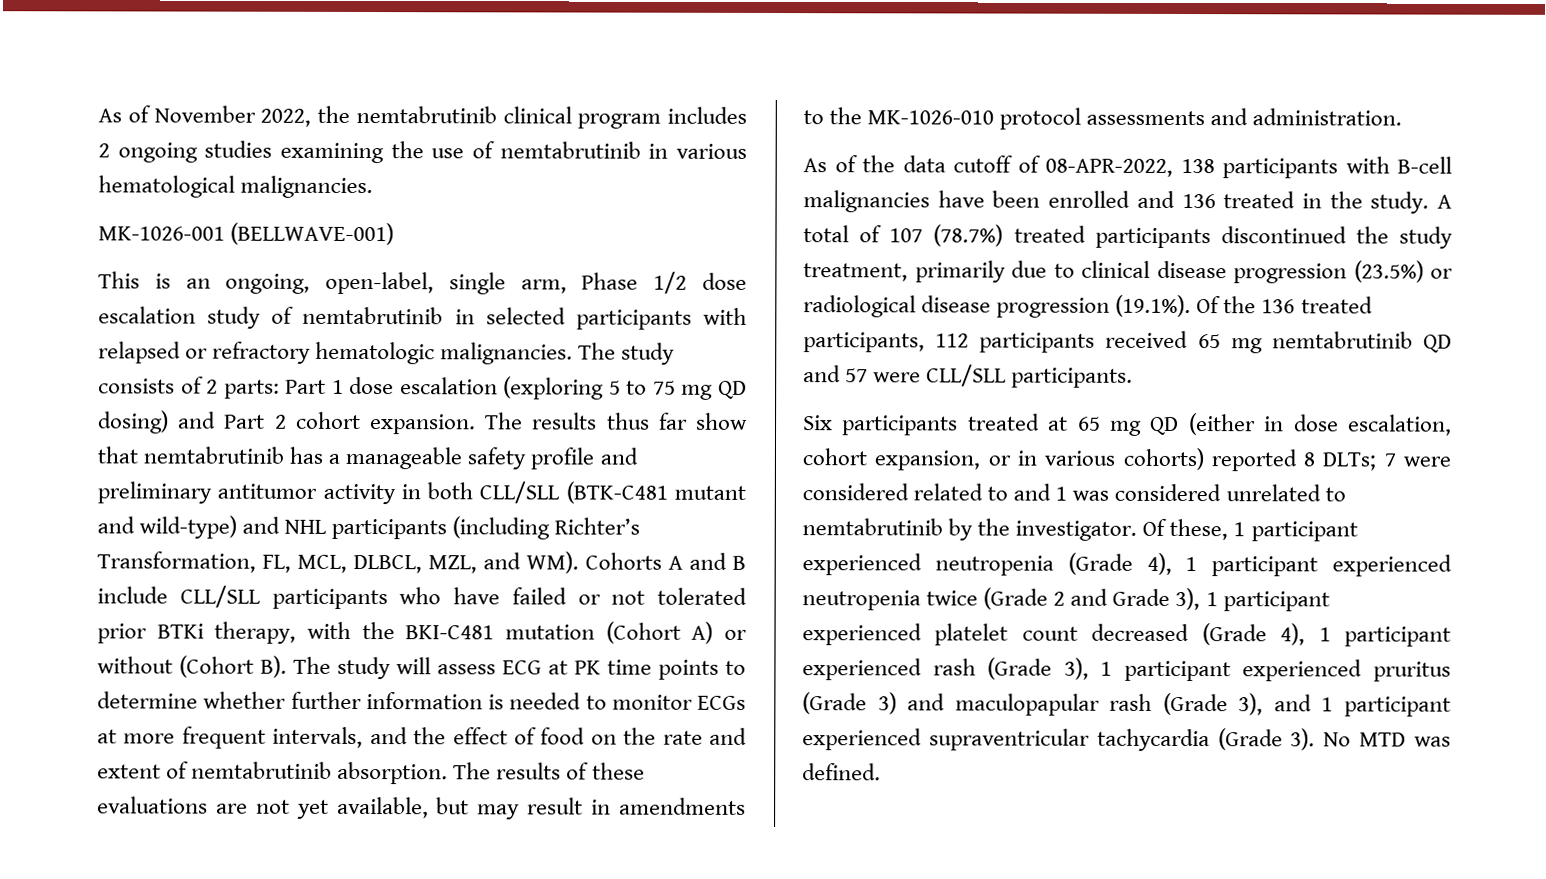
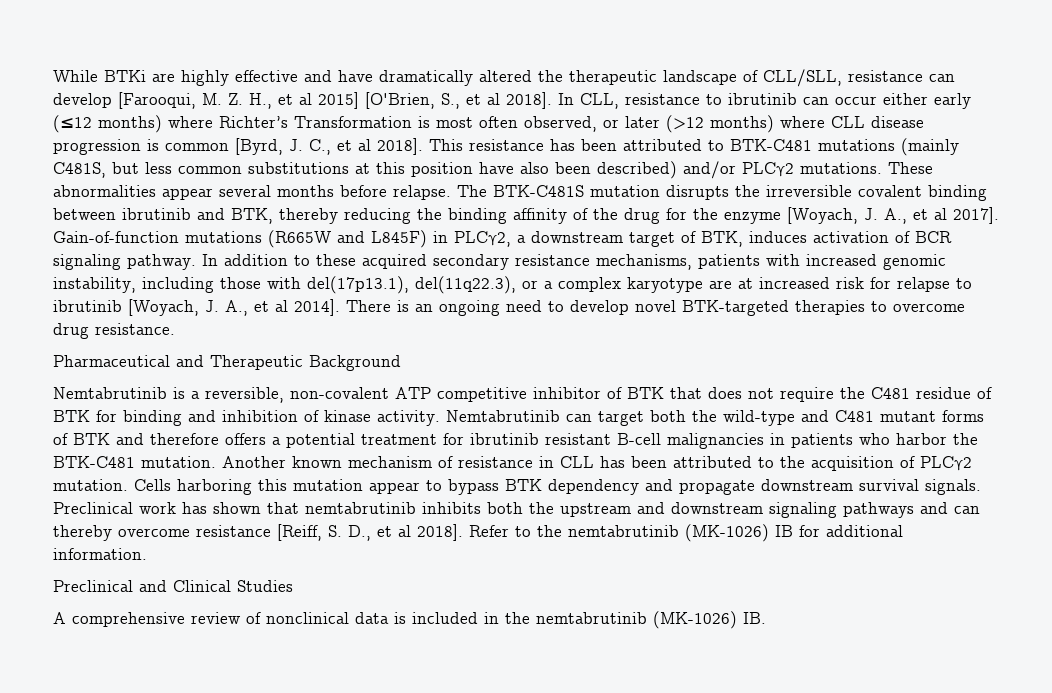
[98,105,747,129] [98,140,747,164] [98,175,374,199] [98,222,395,246] [98,271,747,295] [98,306,747,330] [98,341,676,365] [98,376,747,400] [98,410,748,435] [97,446,638,470] [97,481,746,505] [97,515,641,540] [97,551,746,574] [97,585,747,610] [97,621,747,644] [97,655,746,680] [97,691,746,710] [97,726,747,749] [97,761,645,785] [97,796,747,820] [803,107,1403,130] [803,155,1452,179] [803,190,1452,214] [803,224,1453,249] [803,260,1453,284] [803,294,1373,318] [803,330,1452,354] [803,364,1134,388] [803,413,1452,436] [802,447,1451,472] [802,483,1346,502] [802,518,1358,542] [802,552,1452,577] [802,587,1330,612] [802,623,1451,647] [802,657,1451,682] [802,692,1451,717] [802,728,1452,752] [802,763,881,781] As of November 2022, the nemtabrutinib clinical program includes 2 ongoing studies examining the use of nemtabrutinib in various hematological malignancies. // MK-1026-001 (BELLWAVE-001) // This is an ongoing, open-label, single arm, Phase 1/2 dose escalation study of nemtabrutinib in selected participants with relapsed or refractory hematologic malignancies. The study consists of 2 parts: Part 1 dose escalation (exploring 5 to 75 mg QD dosing) and Part 2 cohort expansion. The results thus far show that nemtabrutinib has a manageable safety profile and preliminary antitumor activity in both CLL/SLL (BTK-C481 mutant and wild-type) and NHL participants (including Richter’s Transformation, FL, MCL, DLBCL, MZL, and WM). Cohorts A and B include CLL/SLL participants who have failed or not tolerated prior BTKi therapy, with the BKI-C481 mutation (Cohort A) or without (Cohort B). The study will assess ECG at PK time points to determine whether further information is needed to monitor ECGs at more frequent intervals, and the effect of food on the rate and extent of nemtabrutinib absorption. The results of these evaluations are not yet available, but may result in amendments to the MK-1026-010 protocol assessments and administration. // As of the data cutoff of 08-APR-2022, 138 participants with B-cell malignancies have been enrolled and 136 treated in the study. A total of 107 (78.7%) treated participants discontinued the study treatment, primarily due to clinical disease progression (23.5%) or radiological disease progression (19.1%). Of the 136 treated participants, 112 participants received 65 mg nemtabrutinib QD and 57 were CLL/SLL participants. // Six participants treated at 65 mg QD (either in dose escalation, cohort expansion, or in various cohorts) reported 8 DLTs; 7 were considered related to and 1 was considered unrelated to nemtabrutinib by the investigator. Of these, 1 participant experienced neutropenia (Grade 4), 1 participant experienced neutropenia twice (Grade 2 and Grade 3), 1 participant experienced platelet count decreased (Grade 4), 1 participant experienced rash (Grade 3), 1 participant experienced pruritus (Grade 3) and maculopapular rash (Grade 3), and 1 participant experienced supraventricular tachycardia (Grade 3). No MTD was defined. -> [53,69,955,87] [53,92,971,109] [53,115,924,133] [53,138,959,156] [53,161,933,179] [53,185,987,201] [53,207,999,224] [53,230,952,248] [53,254,946,270] [53,276,972,294] [53,299,965,316] [53,323,175,339] [53,355,401,371] [53,387,992,403] [53,410,984,426] [53,433,978,449] [53,456,972,471] [53,479,981,495] [53,502,980,518] [53,524,903,542] [53,548,147,560] [53,580,293,592] [53,611,766,629] While BTKi are highly effective and have dramatically altered the therapeutic landscape of CLL/SLL, resistance can develop [Farooqui, M. Z. H., et al 2015] [O'Brien, S., et al 2018]. In CLL, resistance to ibrutinib can occur either early (≤12 months) where Richter’s Transformation is most often observed, or later (>12 months) where CLL disease progression is common [Byrd, J. C., et al 2018]. This resistance has been attributed to BTK-C481 mutations (mainly C481S, but less common substitutions at this position have also been described) and/or PLCγ2 mutations. These abnormalities appear several months before relapse. The BTK-C481S mutation disrupts the irreversible covalent binding between ibrutinib and BTK, thereby reducing the binding affinity of the drug for the enzyme [Woyach, J. A., et al 2017]. Gain-of-function mutations (R665W and L845F) in PLCγ2, a downstream target of BTK, induces activation of BCR signaling pathway. In addition to these acquired secondary resistance mechanisms, patients with increased genomic instability, including those with del(17p13.1), del(11q22.3), or a complex karyotype are at increased risk for relapse to ibrutinib [Woyach, J. A., et al 2014]. There is an ongoing need to develop novel BTK-targeted therapies to overcome drug resistance. // Pharmaceutical and Therapeutic Background // Nemtabrutinib is a reversible, non-covalent ATP competitive inhibitor of BTK that does not require the C481 residue of BTK for binding and inhibition of kinase activity. Nemtabrutinib can target both the wild-type and C481 mutant forms of BTK and therefore offers a potential treatment for ibrutinib resistant B-cell malignancies in patients who harbor the BTK-C481 mutation. Another known mechanism of resistance in CLL has been attributed to the acquisition of PLCγ2 mutation. Cells harboring this mutation appear to bypass BTK dependency and propagate downstream survival signals. Preclinical work has shown that nemtabrutinib inhibits both the upstream and downstream signaling pathways and can thereby overcome resistance [Reiff, S. D., et al 2018]. Refer to the nemtabrutinib (MK-1026) IB for additional information. // Preclinical and Clinical Studies // A comprehensive review of nonclinical data is included in the nemtabrutinib (MK-1026) IB.

